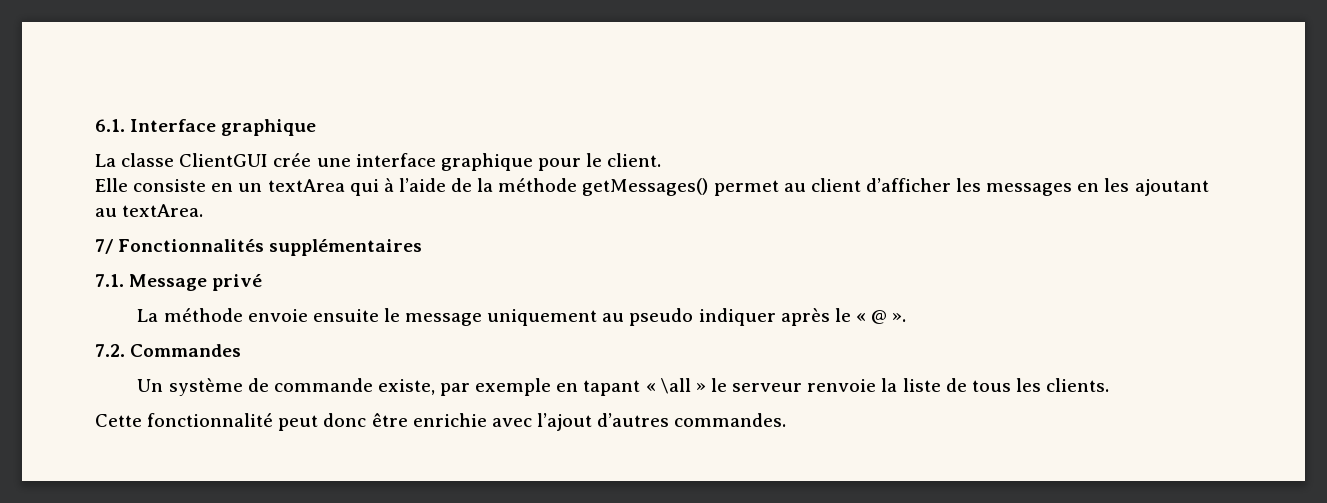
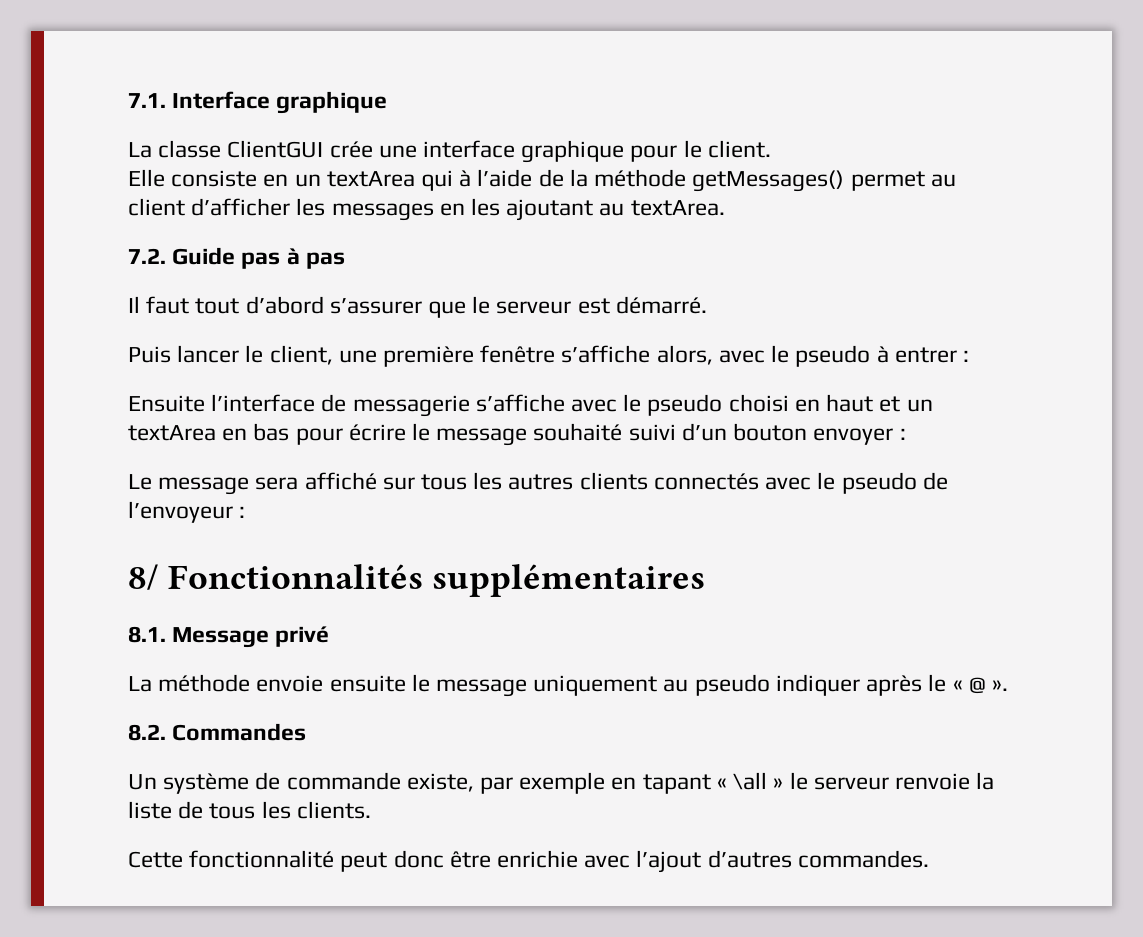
[95,119,125,132] 6.1. -> [128,93,166,108] 7.1.
[95,239,113,254] 7/ -> [128,247,345,269] [128,296,707,318] [128,345,969,367] [128,394,933,417] [128,423,906,446] [128,472,948,495] [128,501,246,523] [128,564,158,590] 7.2. Guide pas à pas // Il faut tout d’abord s’assurer que le serveur est démarré. // Puis lancer le client, une première fenêtre s’affiche alors, avec le pseudo à entrer : // Ensuite l’interface de messagerie s’affiche avec le pseudo choisi en haut et un textArea en bas pour écrire le message souhaité suivi d’un bouton envoyer : // Le message sera affiché sur tous les autres clients connectés avec le pseudo de l’envoyeur : // 8/
[95,274,124,287] 7.1. -> [128,626,166,643] 8.1.
[95,344,125,357] 7.2. -> [128,724,166,741] 8.2.

